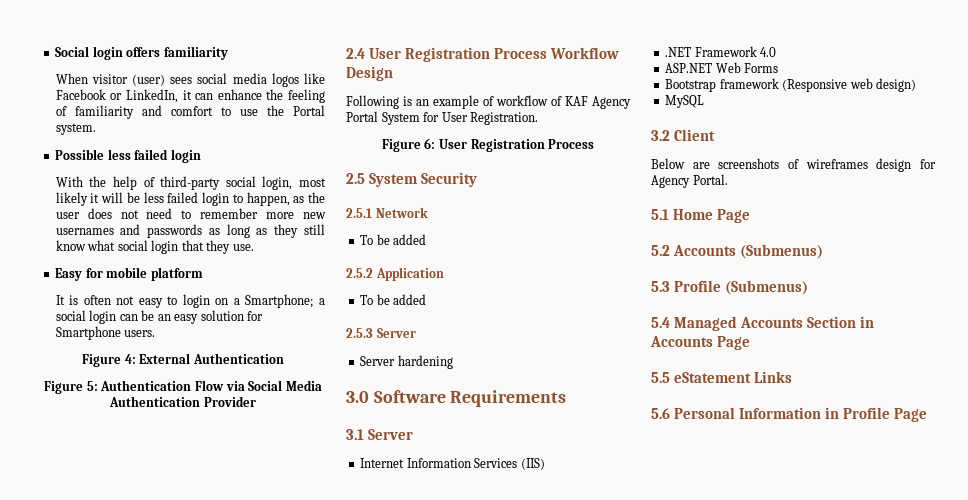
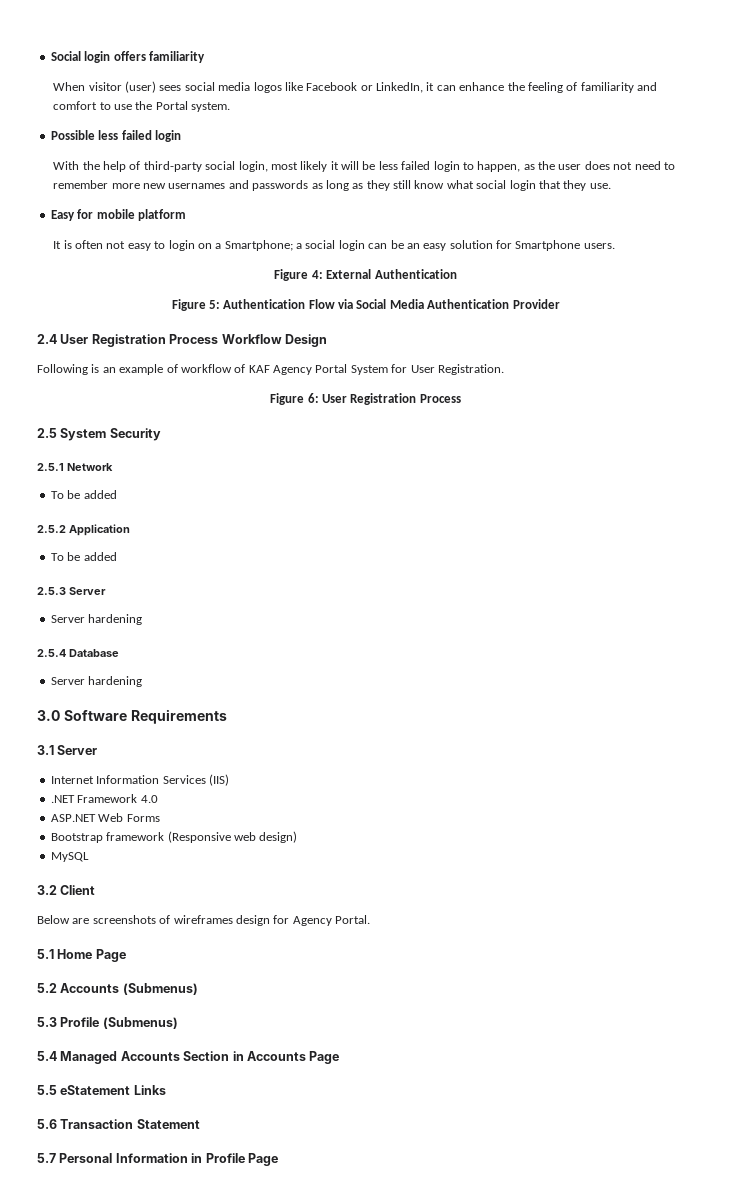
(453, 362) none -> [37,649,119,657] [50,676,143,687] // 2.5.4 Database // Server hardening
(670, 413) none -> [60,1119,200,1129] [37,1153,56,1163] Transaction Statement // 5.7

